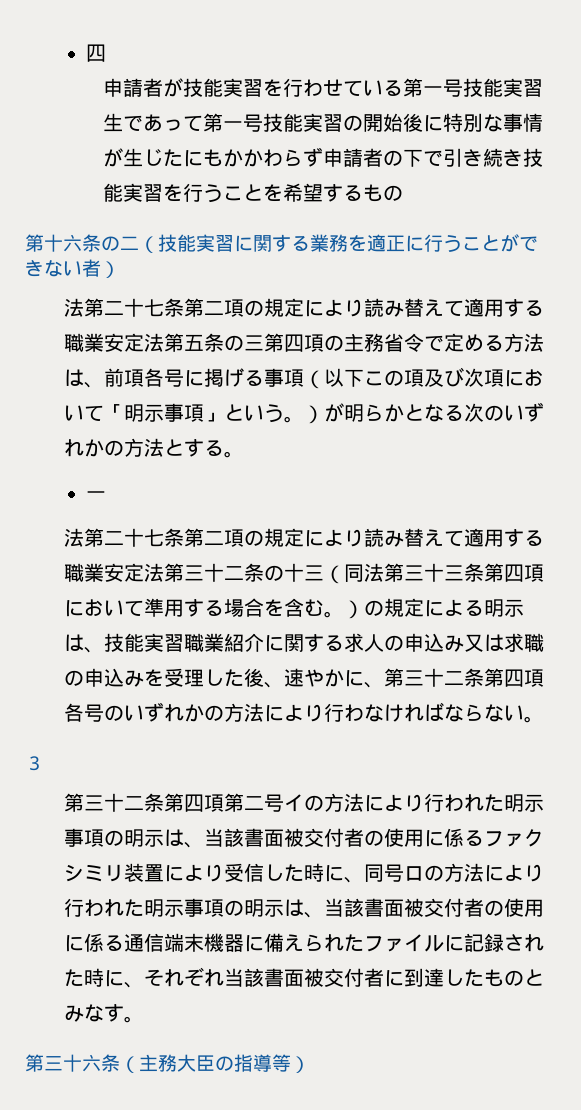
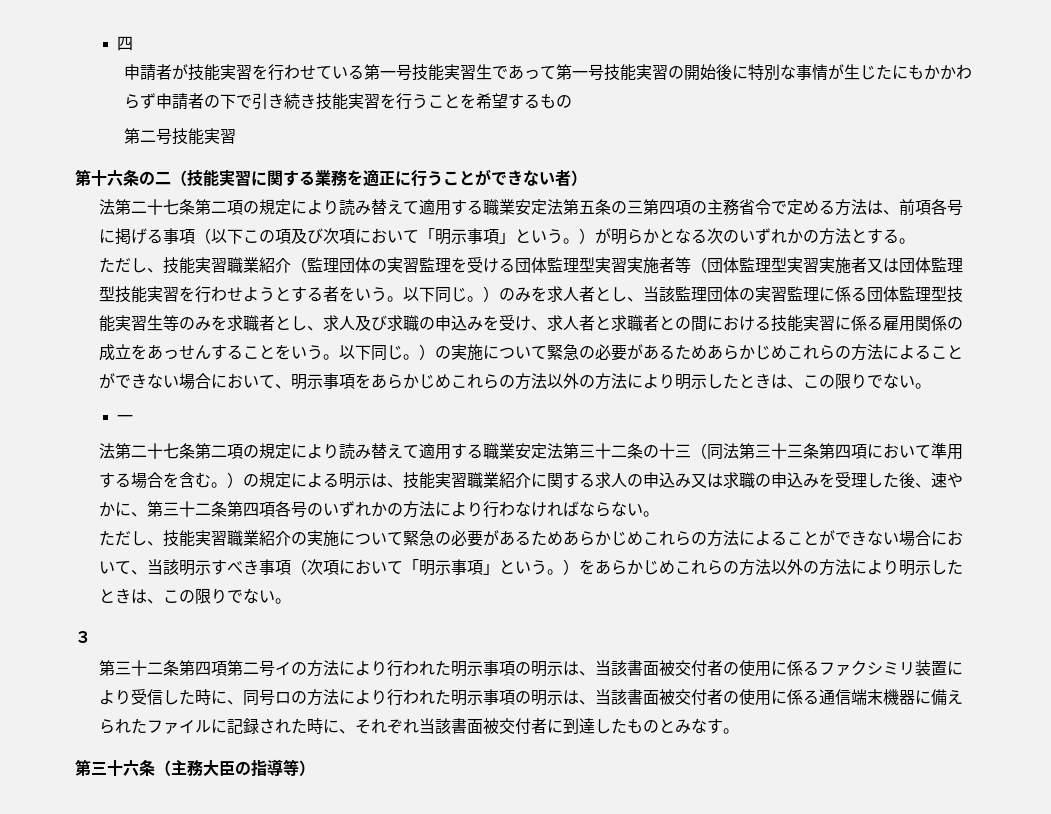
(404, 193) none -> [123,128,236,145] // 第二号技能実習
(245, 454) none -> [99,257,964,274] [99,286,964,303] [99,315,964,332] [99,343,964,361] [99,373,932,390] // ただし、技能実習職業紹介（監理団体の実習監理を受ける団体監理型実習実施者等（団体監理型実習実施者又は団体監理型技能実習を行わせようとする者をいう。以下同じ。）のみを求人者とし、当該監理団体の実習監理に係る団体監理型技能実習生等のみを求職者とし、求人及び求職の申込みを受け、求人者と求職者との間における技能実習に係る雇用関係の成立をあっせんすることをいう。以下同じ。）の実施について緊急の必要があるためあらかじめこれらの方法によることができない場合において、明示事項をあらかじめこれらの方法以外の方法により明示したときは、この限りでない。
(545, 719) none -> [99,529,964,547] [99,559,964,576] [99,588,292,604] // ただし、技能実習職業紹介の実施について緊急の必要があるためあらかじめこれらの方法によることができない場合において、当該明示すべき事項（次項において「明示事項」という。）をあらかじめこれらの方法以外の方法により明示したときは、この限りでない。

